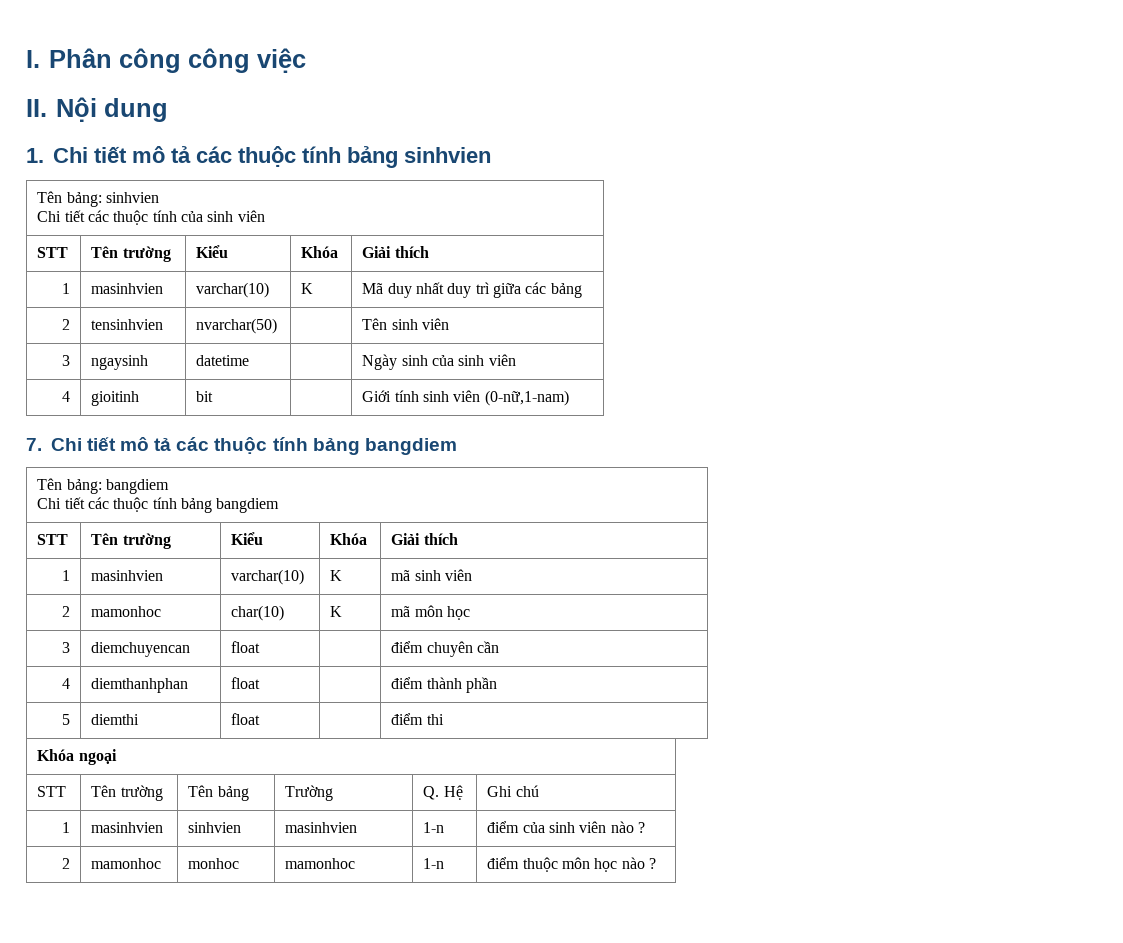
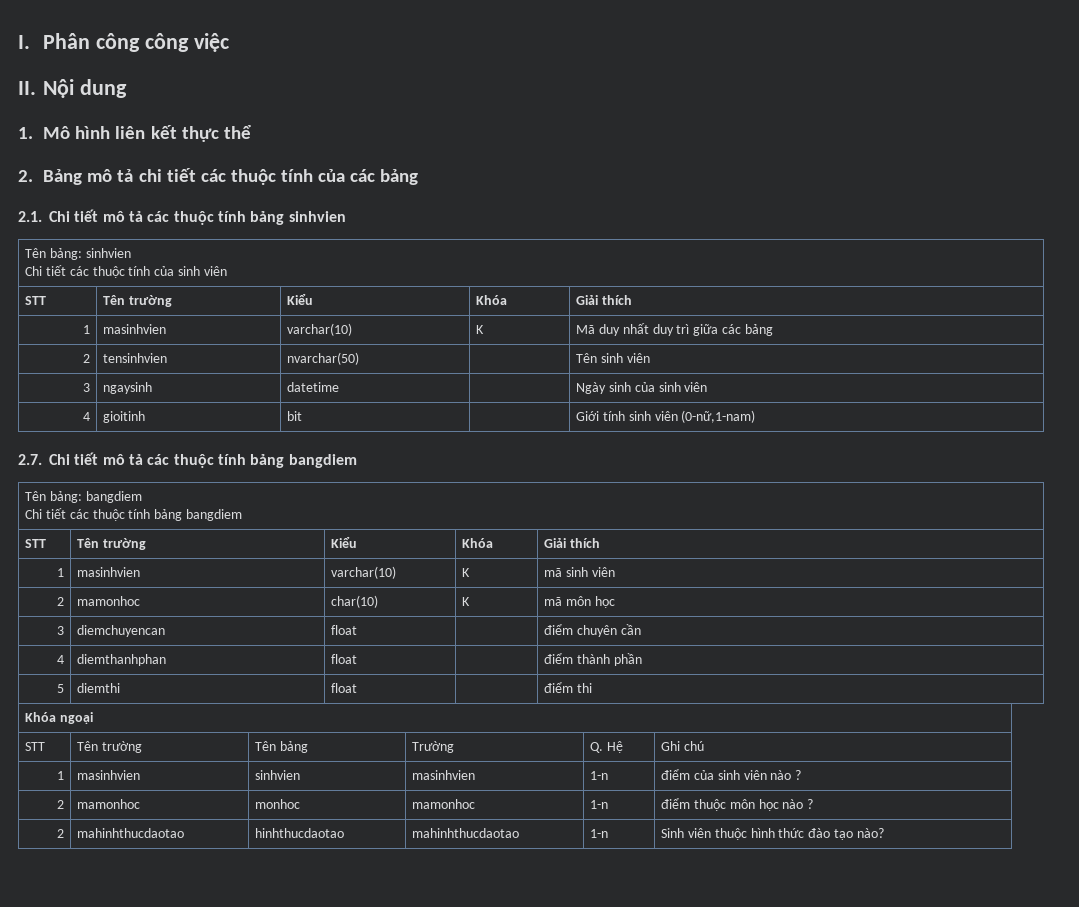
(44, 155) none -> [43,125,251,142] [18,168,419,185] [18,211,42,222] Mô hình liên kết thực thể // 2. Bảng mô tả chi tiết các thuộc tính của các bảng // 2.1.
[26,438,42,451] 7. -> [18,454,42,465] 2.7.
(657, 863) none -> [56,829,64,838] [77,828,185,838] [255,828,345,838] [412,828,520,838] [590,829,609,838] [661,828,884,840] // 2 | mahinhthucdaotao | hinhthucdaotao | mahinhthucdaotao | 1-n | Sinh viên thuộc hình thức đào tạo nào?

